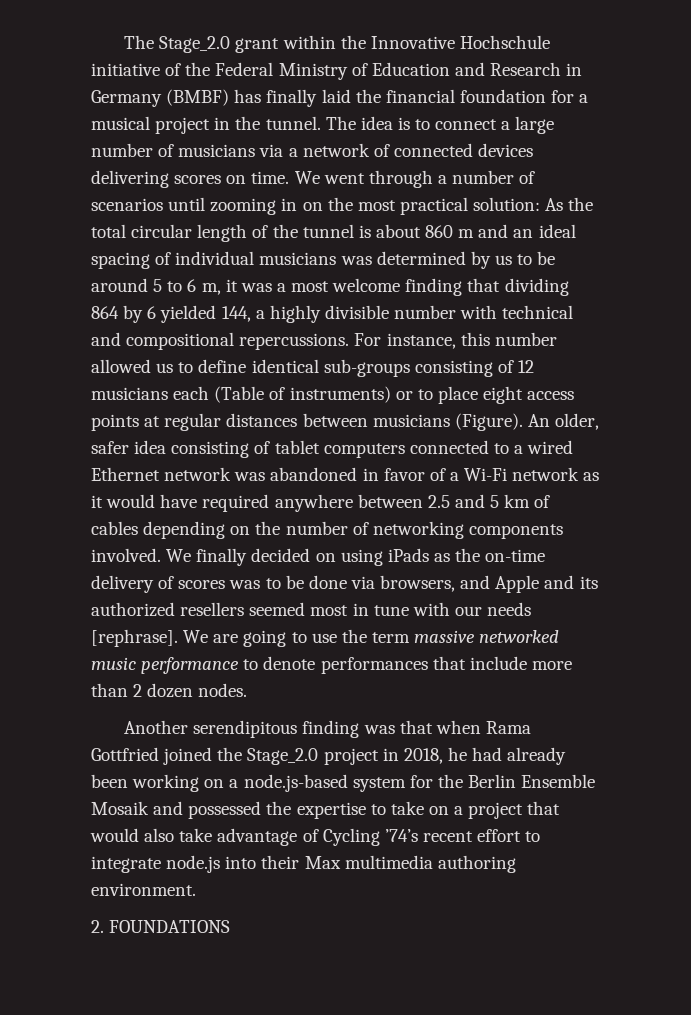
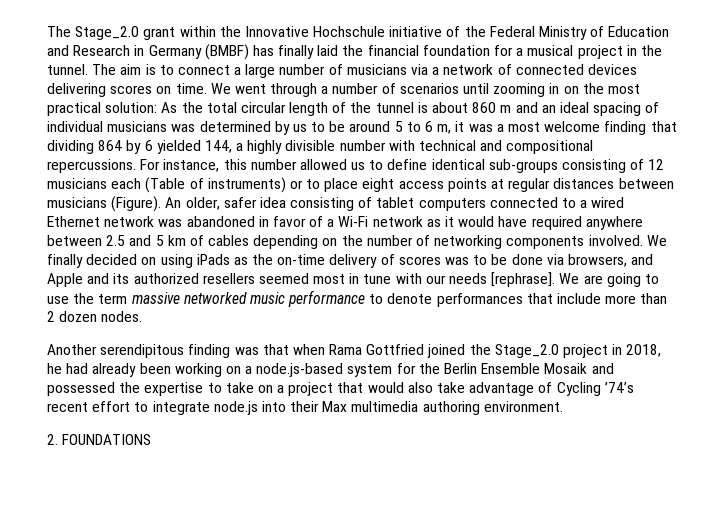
[360,116,393,130] idea -> [120,64,142,75] aim

